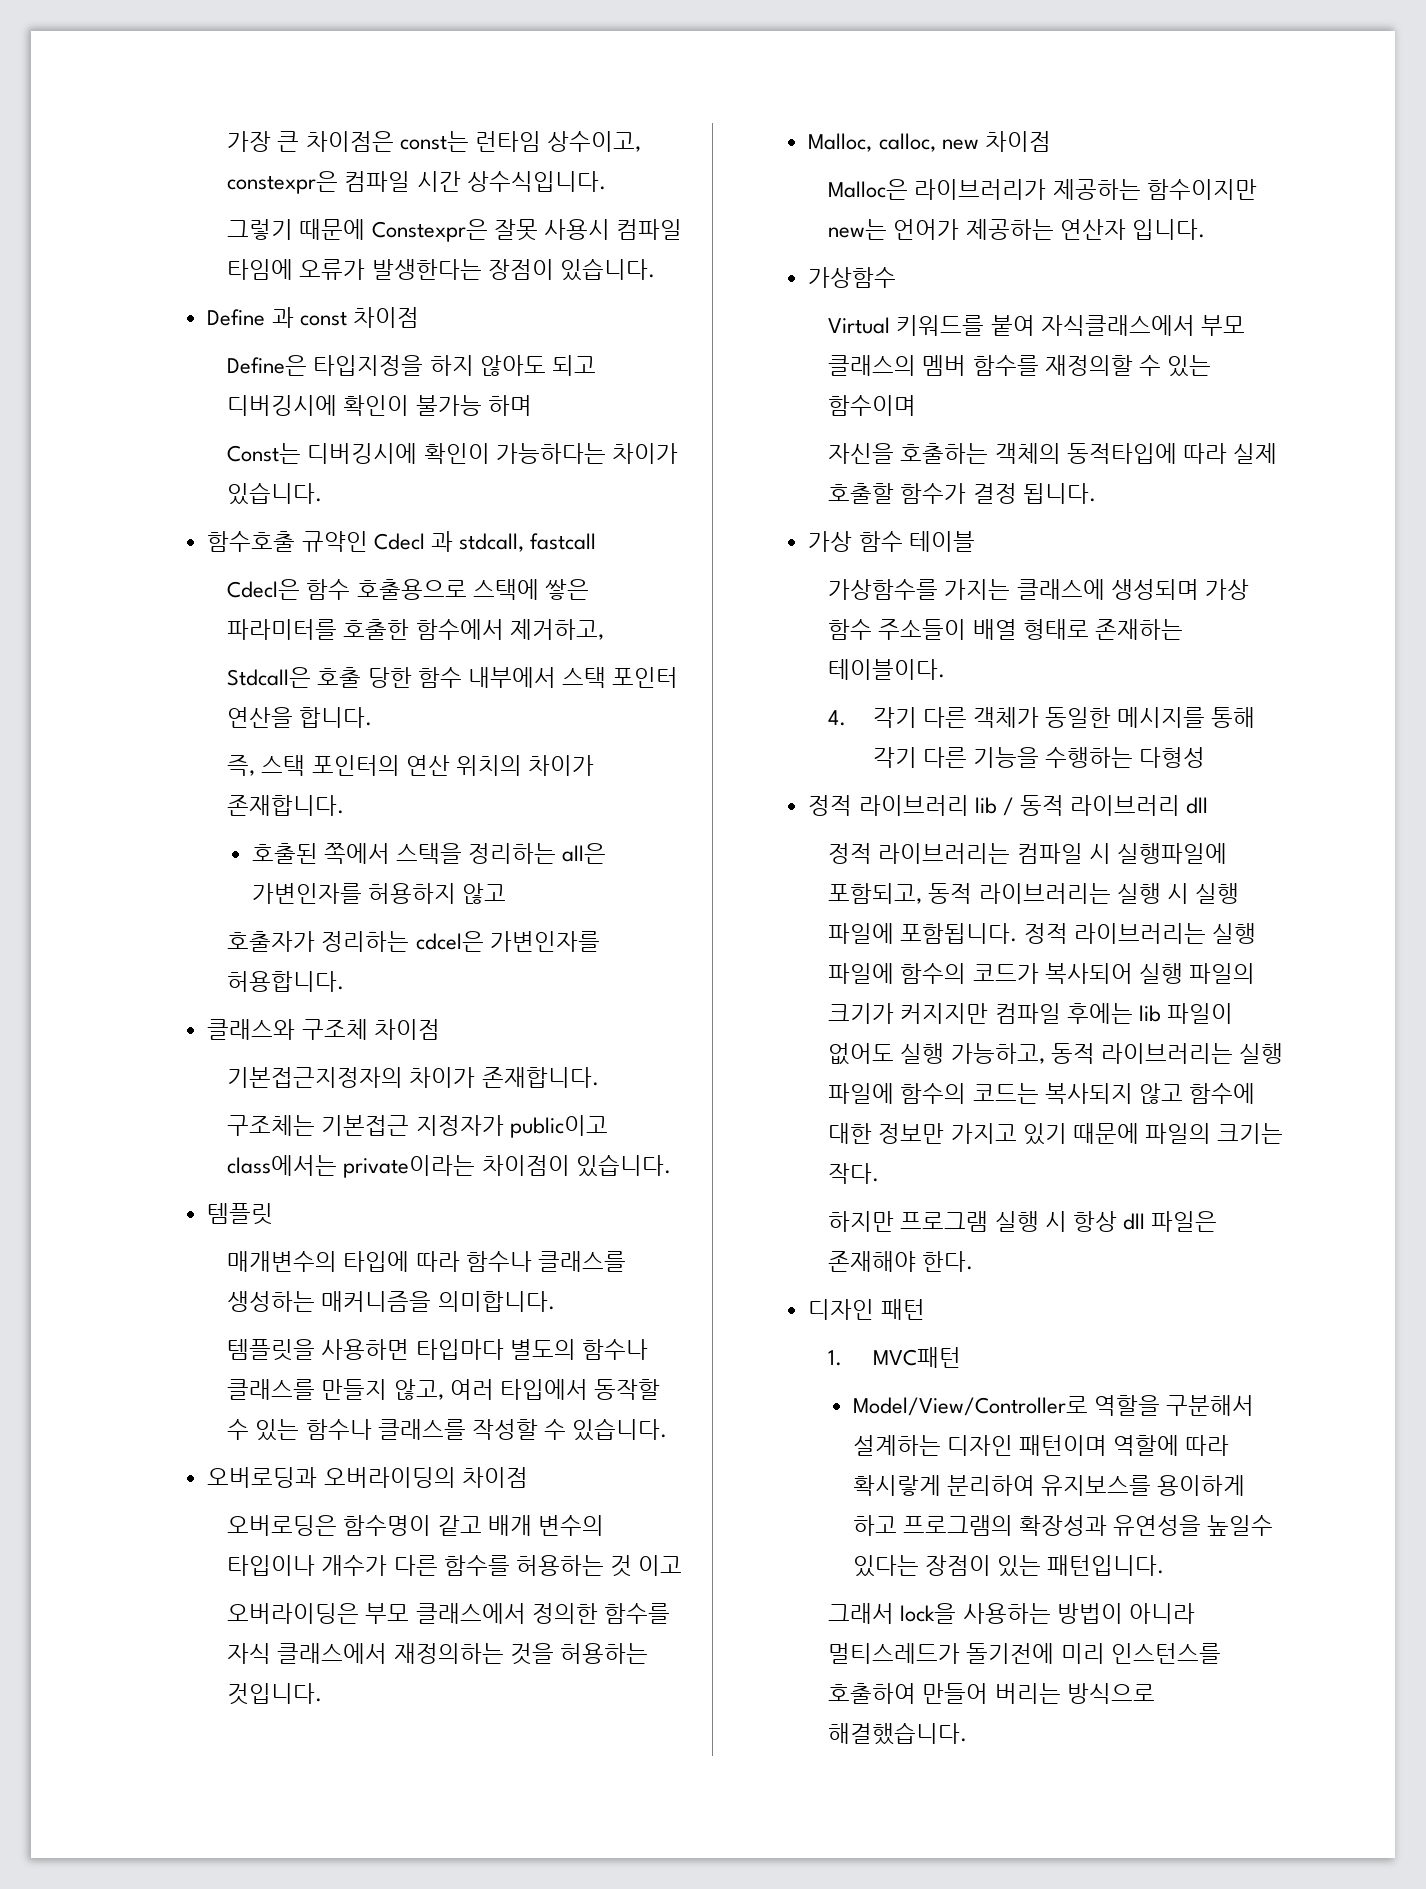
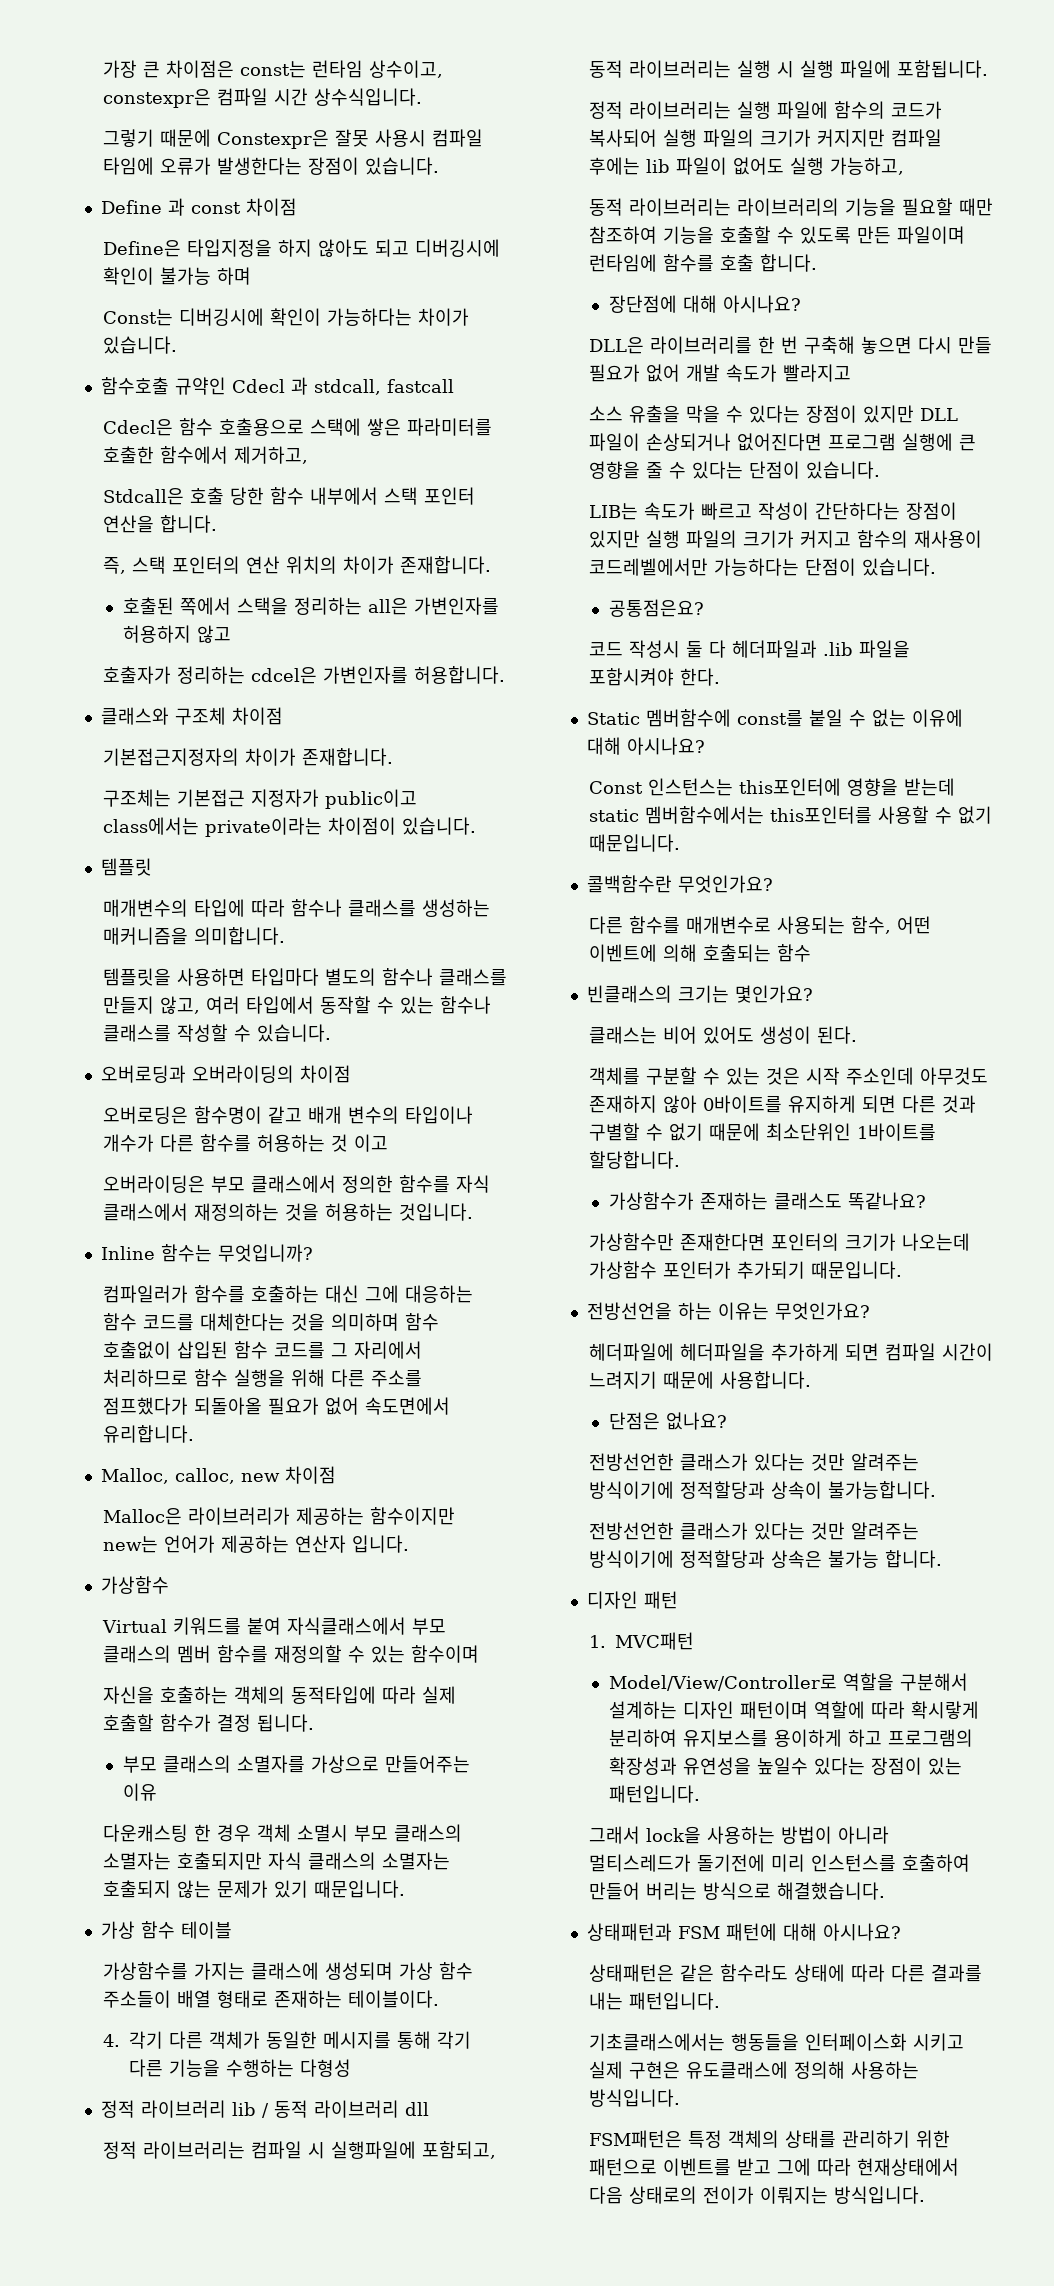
(323, 1694) none -> [101,1244,314,1262] [102,1285,473,1303] [102,1313,439,1331] [102,1341,422,1359] [102,1369,422,1387] [102,1397,450,1415] [102,1425,194,1443] // Inline 함수는 무엇입니까? // 컴파일러가 함수를 호출하는 대신 그에 대응하는 함수 코드를 대체한다는 것을 의미하며 함수 호출없이 삽입된 함수 코드를 그 자리에서 처리하므로 함수 실행을 위해 다른 주소를 점프했다가 되돌아올 필요가 없어 속도면에서 유리합니다.
(1096, 493) none -> [122,1755,470,1773] [122,1783,157,1801] [102,1824,462,1842] [102,1852,450,1870] [102,1880,405,1898] // 부모 클래스의 소멸자를 가상으로 만들어주는 이유 // 다운캐스팅 한 경우 객체 소멸시 부모 클래스의 소멸자는 호출되지만 자식 클래스의 소멸자는 호출되지 않는 문제가 있기 때문입니다.
(1018, 933) none -> (988, 69) //
[1050,1043,1283,1064] [828,1083,1255,1104] [828,1123,1283,1145] [828,1163,880,1184] [828,1211,1217,1232] [828,1251,974,1272] 동적 라이브러리는 실행 파일에 함수의 코드는 복사되지 않고 함수에 대한 정보만 가지고 있기 때문에 파일의 크기는 작다. // 하지만 프로그램 실행 시 항상 dll 파일은 존재해야 한다. -> [588,198,993,216] [588,226,965,244] [588,254,817,272] [608,295,801,313] [588,336,992,354] [588,364,851,382] [588,405,958,423] [588,433,976,451] [588,461,880,479] [588,502,957,520] [588,530,982,548] [588,558,936,576] [608,599,704,617] [588,640,910,658] [588,668,720,686] [587,709,964,727] [587,737,706,755] [588,778,955,796] [588,806,992,824] [588,834,680,852] [587,875,774,893] [588,916,931,934] [588,944,811,962] [587,985,814,1003] [588,1026,857,1044] [588,1067,988,1085] [588,1095,976,1113] [588,1123,936,1141] [588,1151,680,1169] [608,1192,926,1210] [588,1233,970,1251] [588,1261,902,1279] [587,1302,871,1320] [588,1343,993,1361] [588,1371,811,1389] [608,1412,727,1430] [588,1453,919,1471] [588,1481,936,1499] [588,1522,919,1540] [588,1550,942,1568] // 동적 라이브러리는 라이브러리의 기능을 필요할 때만 참조하여 기능을 호출할 수 있도록 만든 파일이며 런타임에 함수를 호출 합니다. // 장단점에 대해 아시나요? // DLL은 라이브러리를 한 번 구축해 놓으면 다시 만들 필요가 없어 개발 속도가 빨라지고 // 소스 유출을 막을 수 있다는 장점이 있지만 DLL 파일이 손상되거나 없어진다면 프로그램 실행에 큰 영향을 줄 수 있다는 단점이 있습니다. // LIB는 속도가 빠르고 작성이 간단하다는 장점이 있지만 실행 파일의 크기가 커지고 함수의 재사용이 코드레벨에서만 가능하다는 단점이 있습니다. // 공통점은요? // 코드 작성시 둘 다 헤더파일과 .lib 파일을 포함시켜야 한다. // Static 멤버함수에 const를 붙일 수 없는 이유에 대해 아시나요? // Const 인스턴스는 this포인터에 영향을 받는데 static 멤버함수에서는 this포인터를 사용할 수 없기 때문입니다. // 콜백함수란 무엇인가요? // 다른 함수를 매개변수로 사용되는 함수, 어떤 이벤트에 의해 호출되는 함수 // 빈클래스의 크기는 몇인가요? // 클래스는 비어 있어도 생성이 된다. // 객체를 구분할 수 있는 것은 시작 주소인데 아무것도 존재하지 않아 0바이트를 유지하게 되면 다른 것과 구별할 수 없기 때문에 최소단위인 1바이트를 할당합니다. // 가상함수가 존재하는 클래스도 똑같나요? // 가상함수만 존재한다면 포인터의 크기가 나오는데 가상함수 포인터가 추가되기 때문입니다. // 전방선언을 하는 이유는 무엇인가요? // 헤더파일에 헤더파일을 추가하게 되면 컴파일 시간이 느려지기 때문에 사용합니다. // 단점은 없나요? // 전방선언한 클래스가 있다는 것만 알려주는 방식이기에 정적할당과 상속이 불가능합니다. // 전방선언한 클래스가 있다는 것만 알려주는 방식이기에 정적할당과 상속은 불가능 합니다.
(968, 1733) none -> [587,1923,902,1941] [588,1964,982,1982] [588,1992,720,2010] [588,2033,964,2051] [588,2061,919,2079] [588,2089,680,2107] [588,2130,950,2148] [588,2158,959,2176] [588,2186,925,2204] // 상태패턴과 FSM 패턴에 대해 아시나요? // 상태패턴은 같은 함수라도 상태에 따라 다른 결과를 내는 패턴입니다. // 기초클래스에서는 행동들을 인터페이스화 시키고 실제 구현은 유도클래스에 정의해 사용하는 방식입니다. // FSM패턴은 특정 객체의 상태를 관리하기 위한 패턴으로 이벤트를 받고 그에 따라 현재상태에서 다음 상태로의 전이가 이뤄지는 방식입니다.

